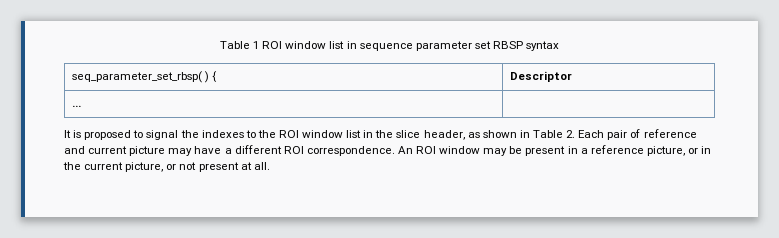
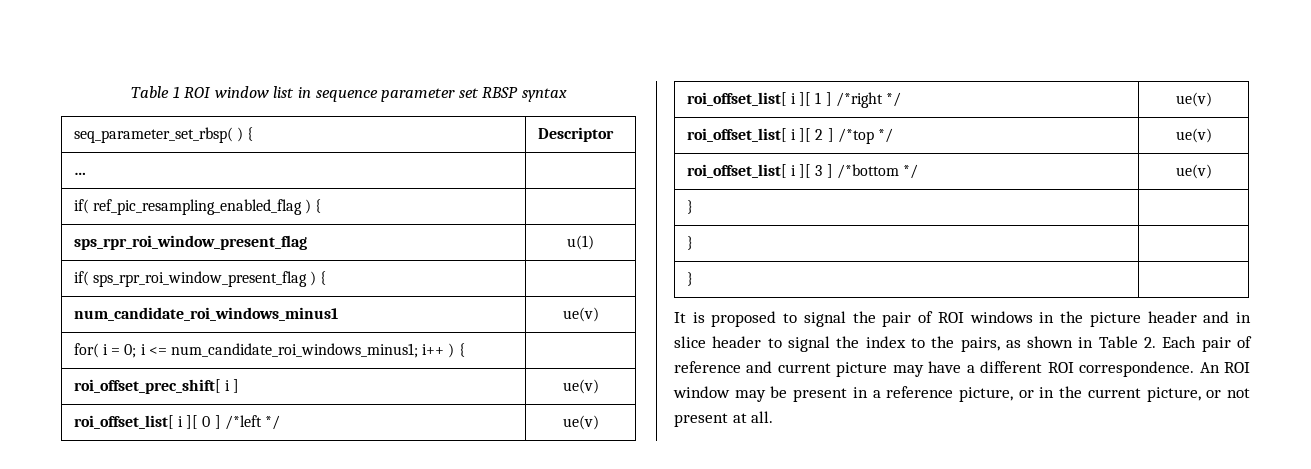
(81, 106) none -> [73,199,322,215] [73,235,307,250] [567,235,594,250] [73,271,327,287] [73,307,338,321] [562,307,599,322] [73,343,465,358] [73,379,240,394] [562,379,599,394] [73,415,280,430] [562,415,599,430] [686,92,901,108] [1175,92,1212,107] [686,128,893,144] [1175,128,1212,143] [686,164,918,179] [1175,164,1212,179] [686,200,693,214] [686,236,693,250] [686,272,693,286] // if( ref_pic_resampling_enabled_flag ) { | // sps_rpr_roi_window_present_flag | u(1) // if( sps_rpr_roi_window_present_flag ) { | // num_candidate_roi_windows_minus1 | ue(v) // for( i = 0; i <= num_candidate_roi_windows_minus1; i++ ) { | // roi_offset_prec_shift[ i ] | ue(v) // roi_offset_list[ i ][ 0 ] /*left */ | ue(v) // roi_offset_list[ i ][ 1 ] /*right */ | ue(v) // roi_offset_list[ i ][ 2 ] /*top */ | ue(v) // roi_offset_list[ i ][ 3 ] /*bottom */ | ue(v) // } | // } | // } |
[201,130,465,140] indexes to the ROI window list in the slice header, -> [882,311,1251,327] [674,336,1000,352] pair of ROI windows in the picture header and in slice header to signal the index to the pairs,

